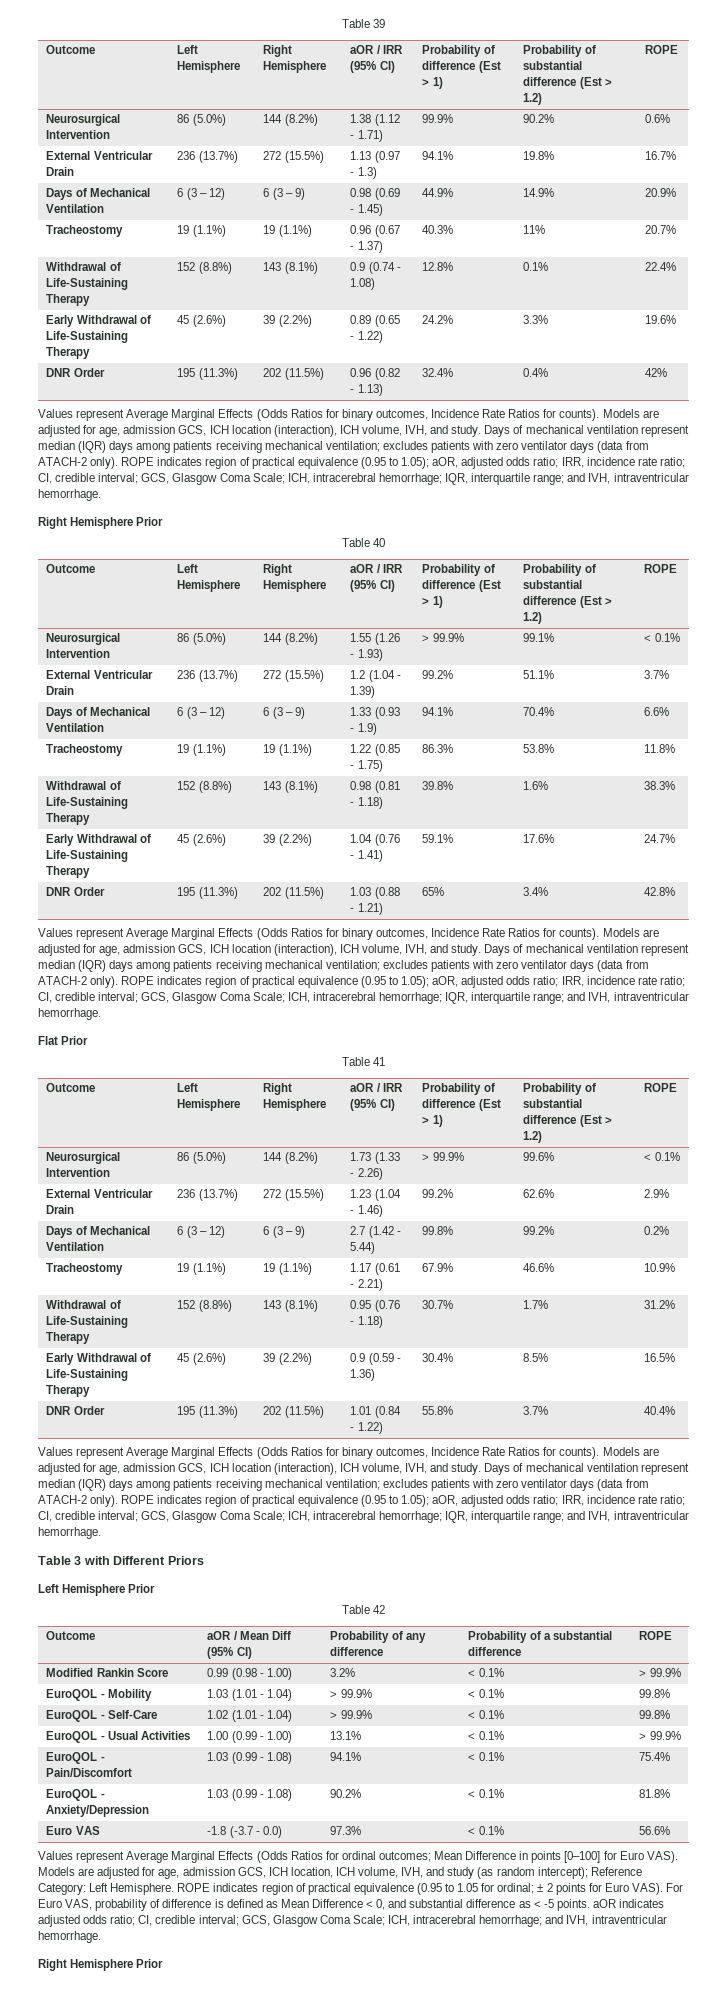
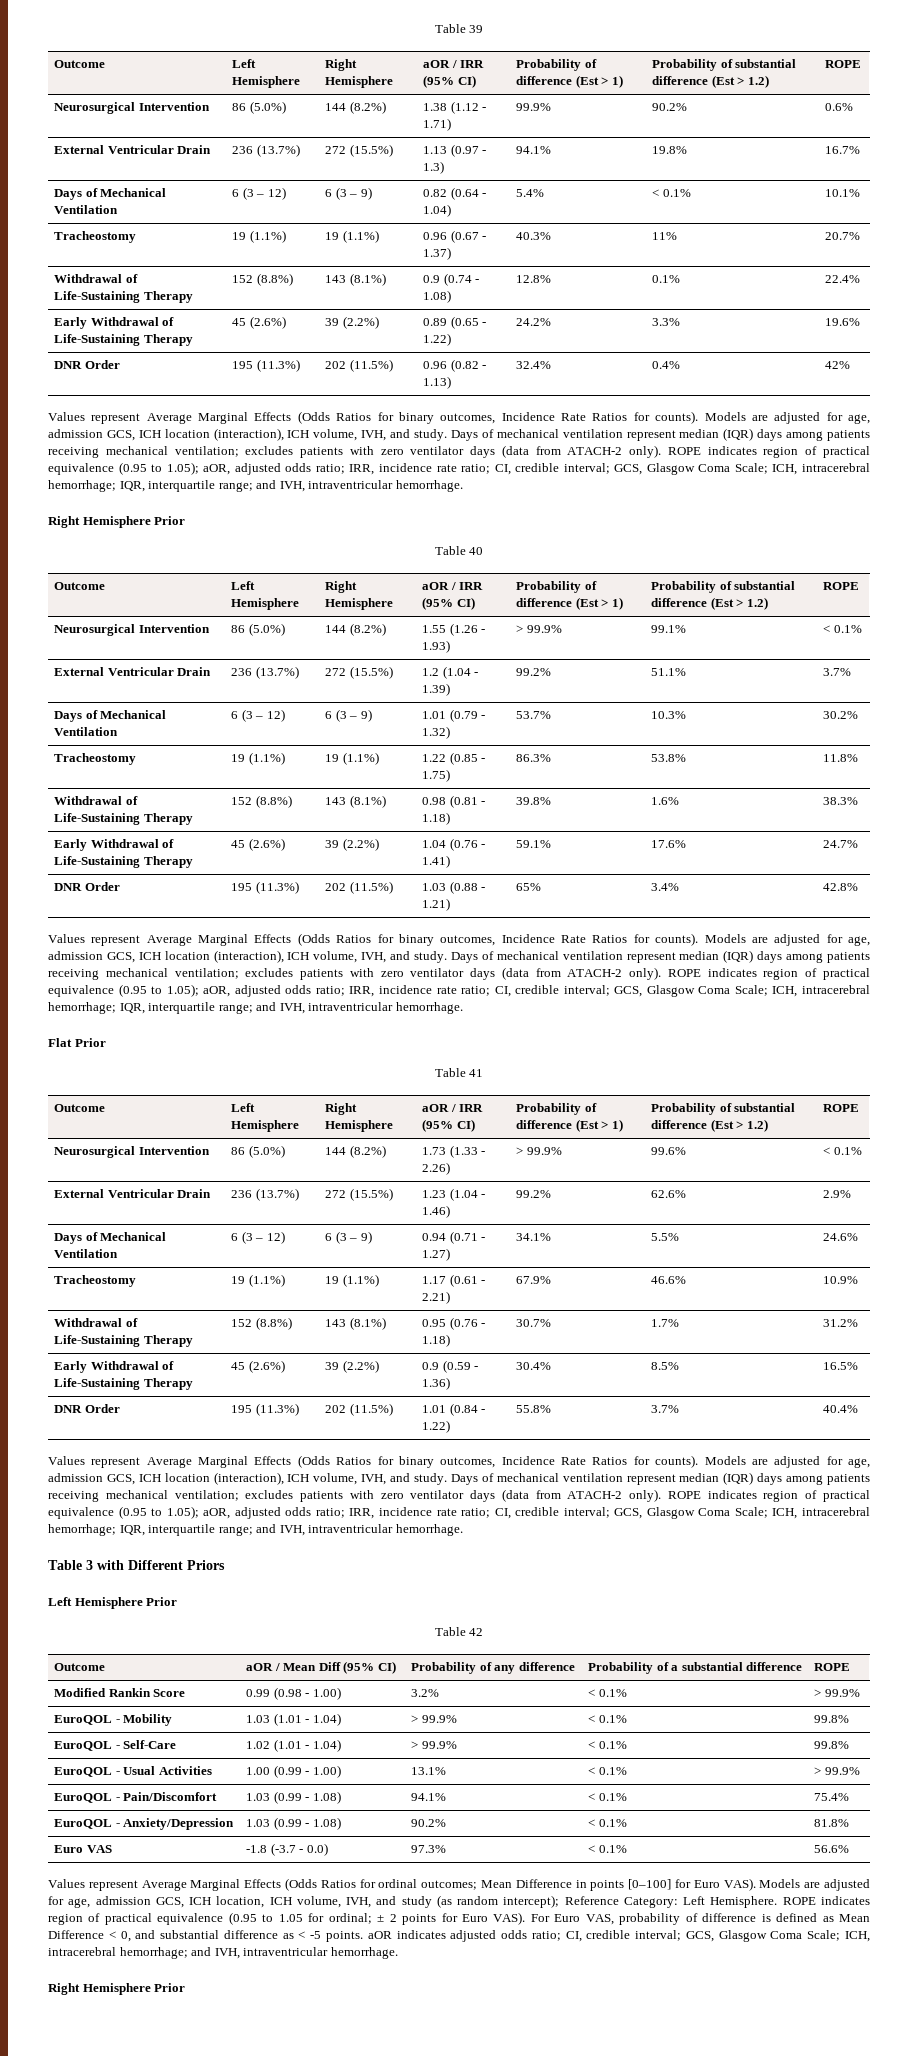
[350,188,400,200] [350,204,383,216] [422,188,454,197] [523,188,555,197] [645,188,677,197] 0.98 (0.69 - 1.45) | 44.9% | 14.9% | 20.9% -> [423,187,487,200] [423,204,452,217] [516,189,545,197] [652,189,691,197] [825,189,861,197] 0.82 (0.64 - 1.04) | 5.4% | < 0.1% | 10.1%
[350,707,400,719] [350,723,377,735] [422,707,454,716] [523,707,555,716] [644,707,670,716] 1.33 (0.93 - 1.9) | 94.1% | 70.4% | 6.6% -> [422,709,486,722] [422,726,451,739] [516,711,552,719] [651,711,687,719] [823,711,859,719] 1.01 (0.79 - 1.32) | 53.7% | 10.3% | 30.2%
[350,1226,401,1238] [350,1242,376,1254] [422,1226,454,1235] [523,1226,555,1235] [644,1226,670,1235] 2.7 (1.42 - 5.44) | 99.8% | 99.2% | 0.2% -> [422,1231,486,1244] [422,1248,451,1261] [516,1233,552,1241] [651,1233,680,1241] [823,1233,859,1241] 0.94 (0.71 - 1.27) | 34.1% | 5.5% | 24.6%

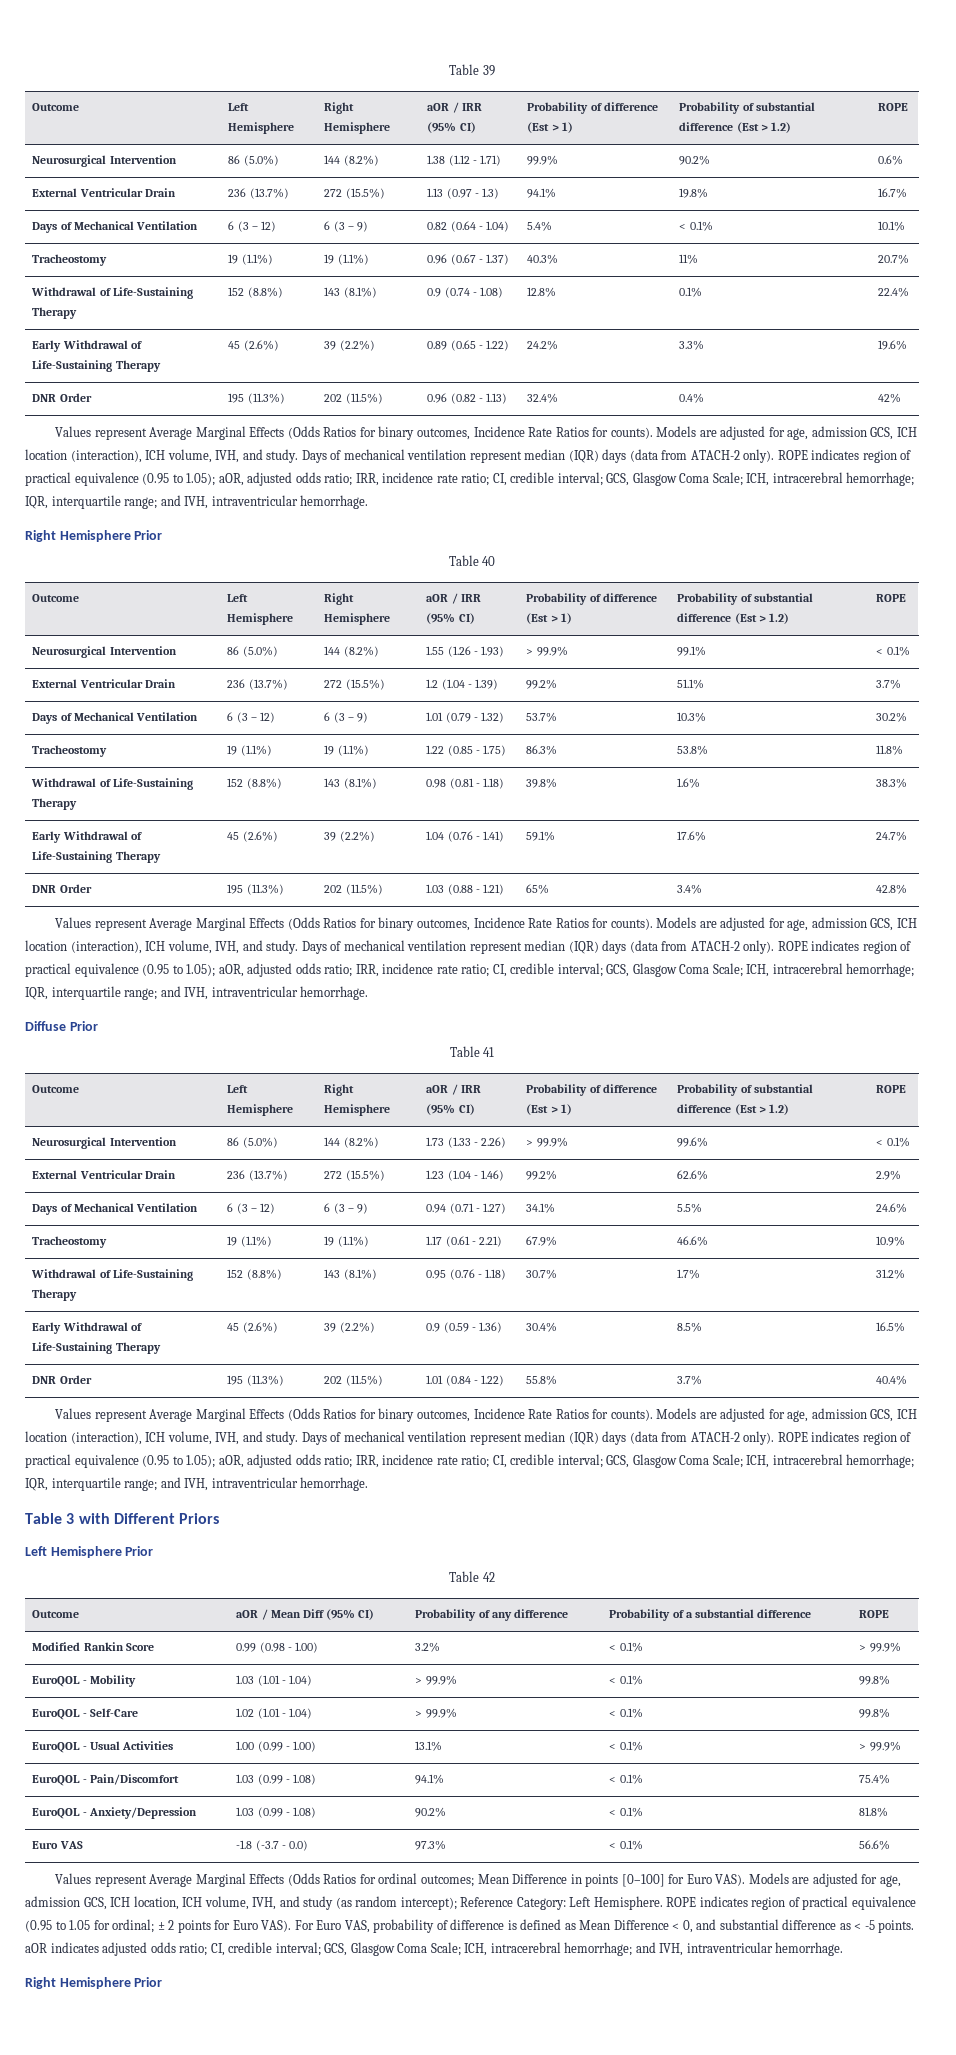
[786,430,871,441] [48,446,496,458] among patients receiving mechanical ventilation; excludes patients with zero ventilator days -> (627, 456) none
[786,952,871,963] [48,968,496,980] among patients receiving mechanical ventilation; excludes patients with zero ventilator days -> (627, 947) none
[48,1038,72,1047] Flat -> [25,1021,66,1031] Diffuse
[786,1474,871,1485] [48,1490,496,1502] among patients receiving mechanical ventilation; excludes patients with zero ventilator days -> (627, 1438) none

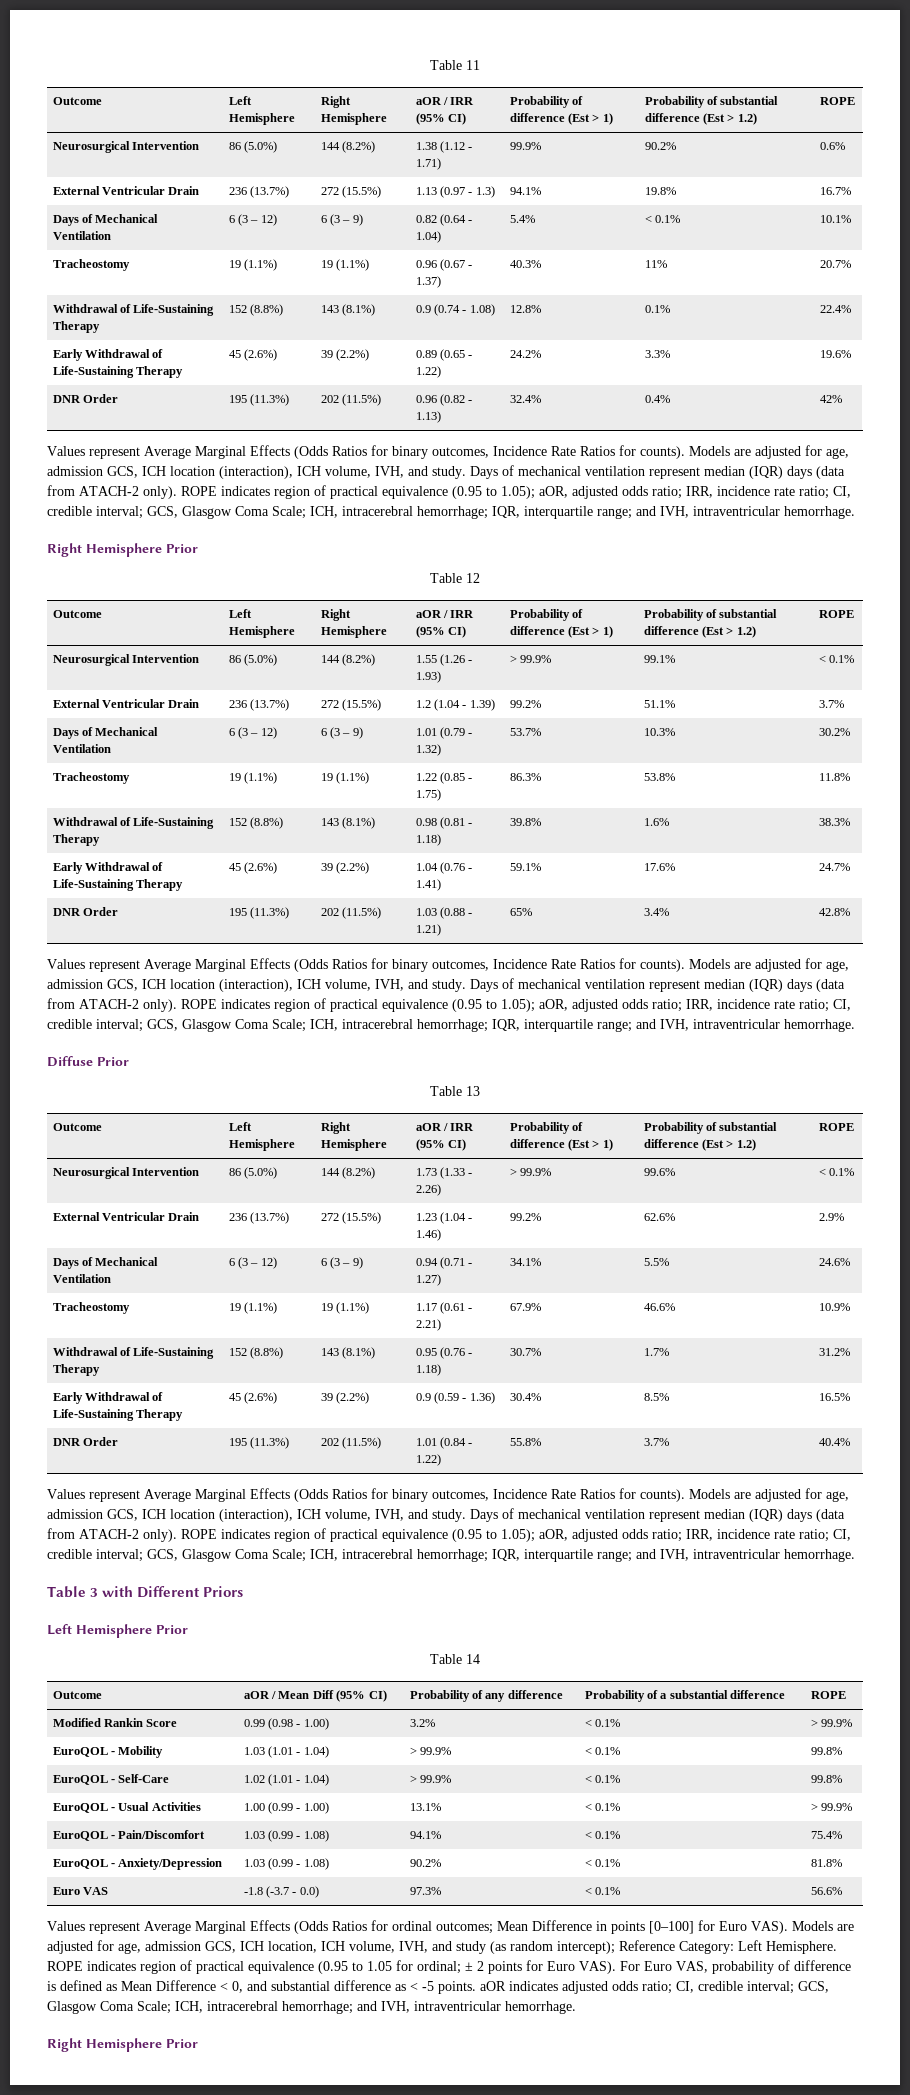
[449,64,495,76] Table 39 -> [430,60,480,70] Table 11
[482,556,496,566] 40 -> [466,573,480,583] 12
[483,1047,495,1057] 41 -> [466,1086,480,1096] 13
[482,1572,495,1582] 42 -> [466,1654,480,1664] 14

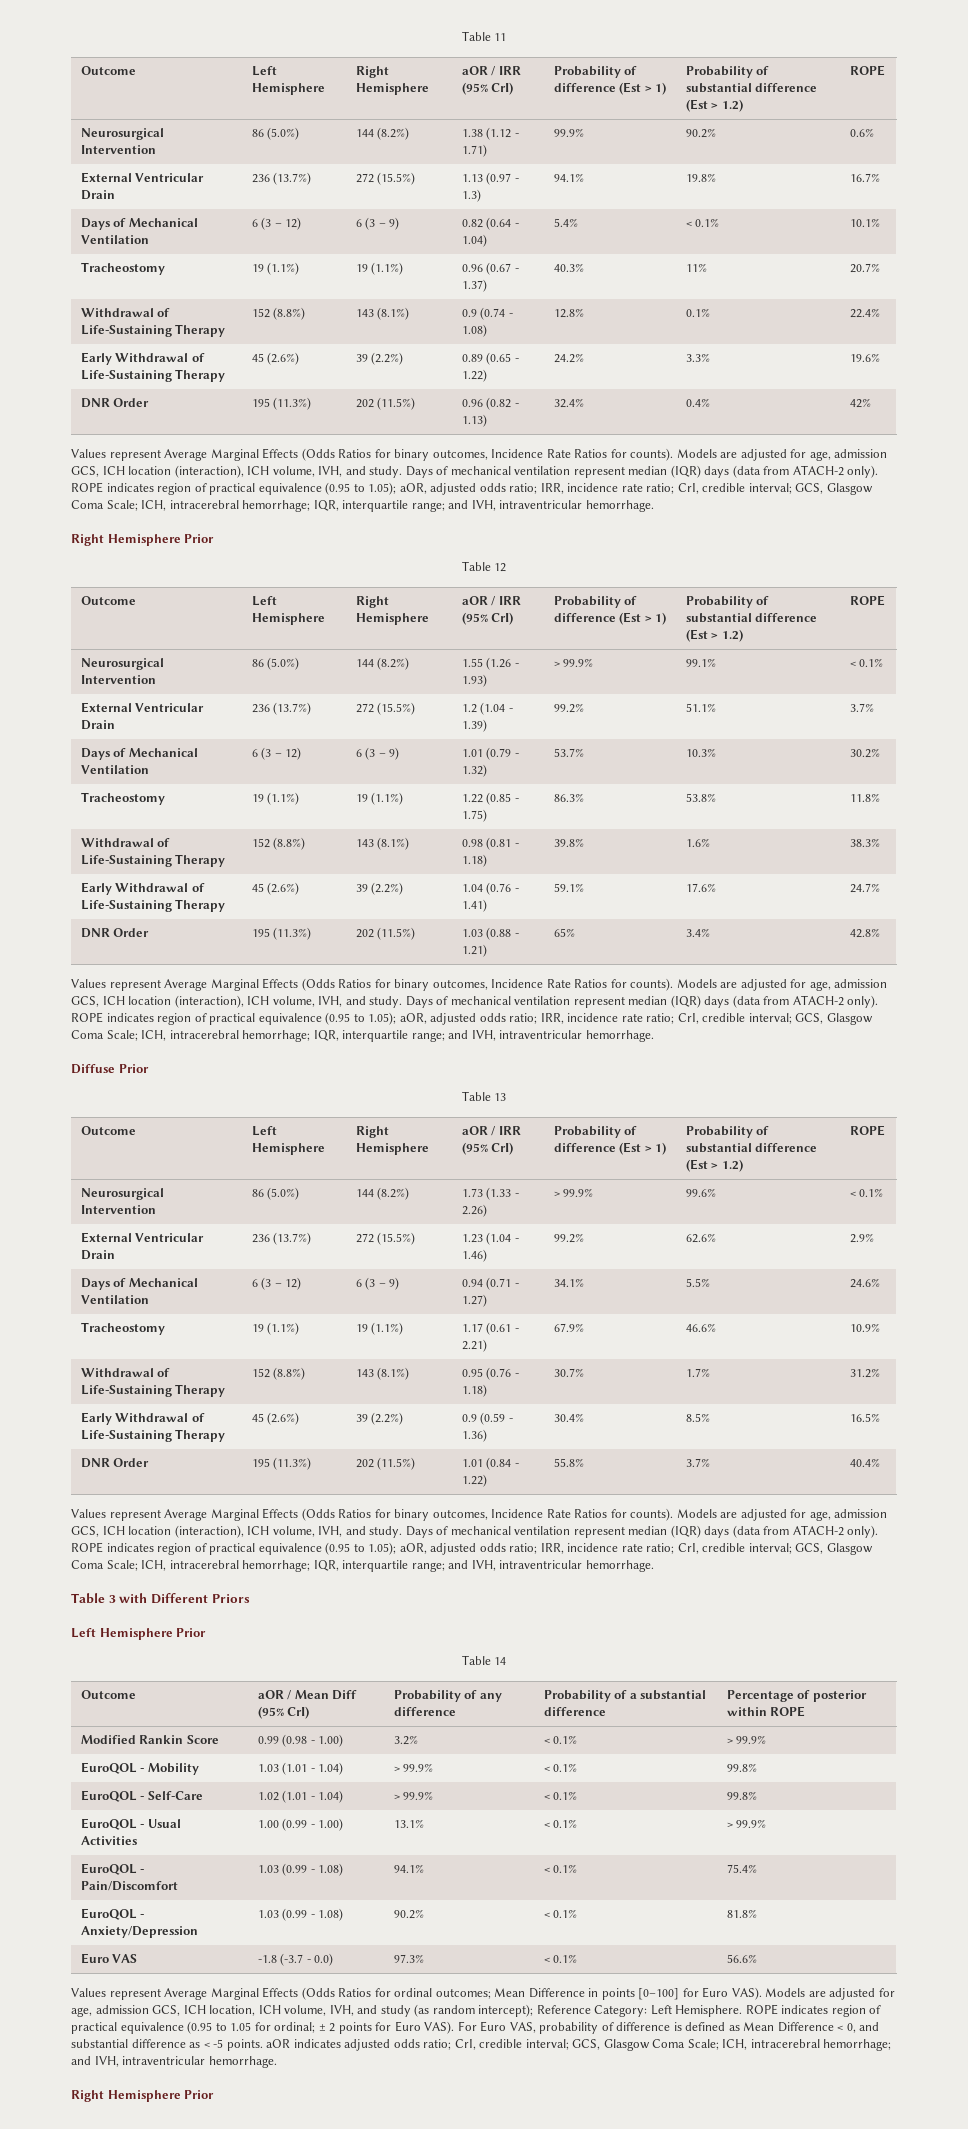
[448,113,467,125] CI) -> [491,82,514,95] CrI)
[833,486,851,498] CI, -> [677,483,699,494] CrI,
[448,626,467,638] CI) -> [491,612,514,625] CrI)
[833,999,851,1011] CI, -> [677,1013,699,1024] CrI,
[448,1139,467,1151] CI) -> [491,1142,514,1155] CrI)
[833,1529,851,1541] CI, -> [677,1543,699,1554] CrI,
[368,1690,387,1702] CI) -> [287,1706,310,1719] CrI)
(786, 1694) none -> [726,1690,867,1702] [726,1707,767,1716] Percentage of posterior within
[676,1981,694,1993] CI, -> [454,2039,476,2050] CrI,

